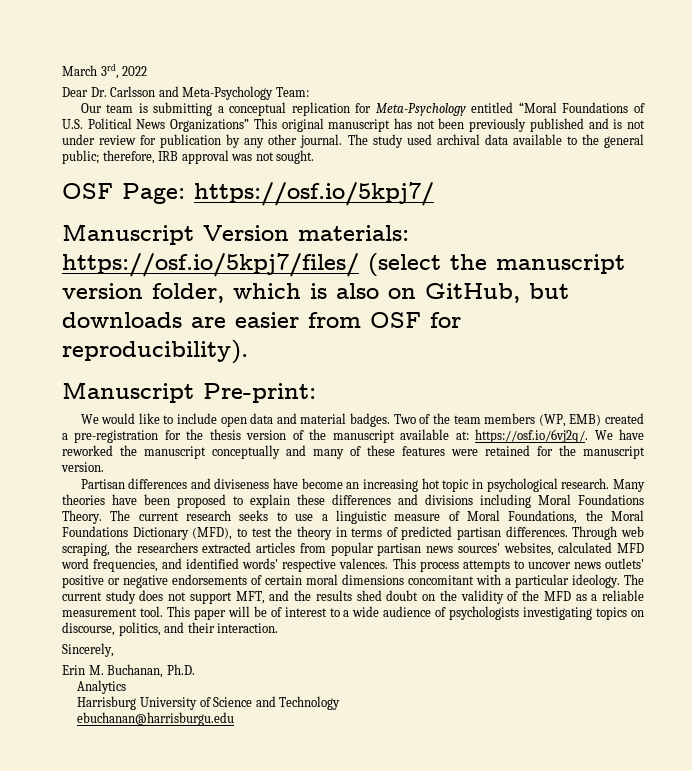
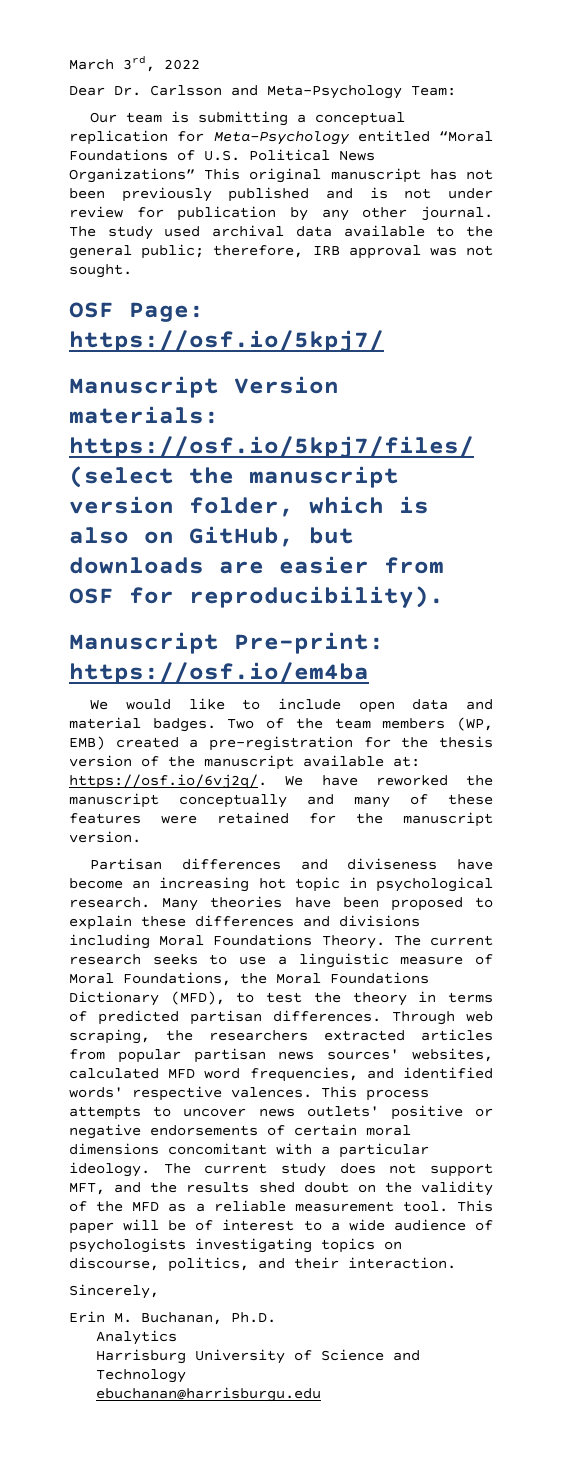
(316, 393) none -> [69,662,369,684] https://osf.io/em4ba

